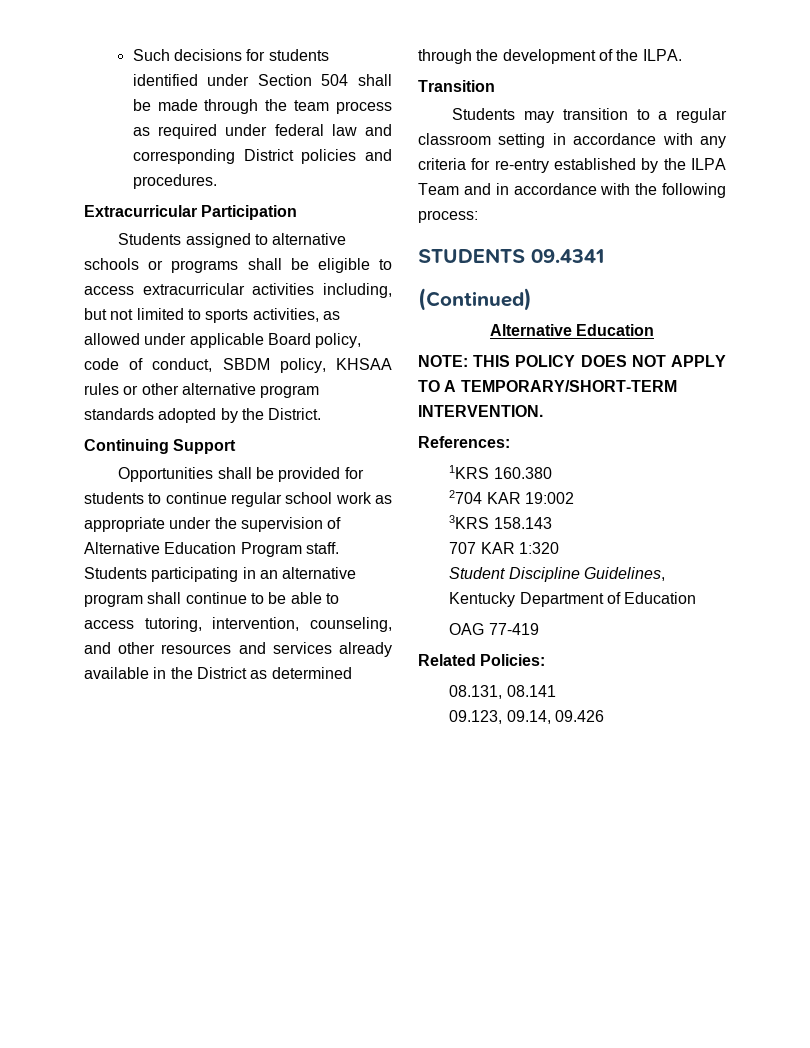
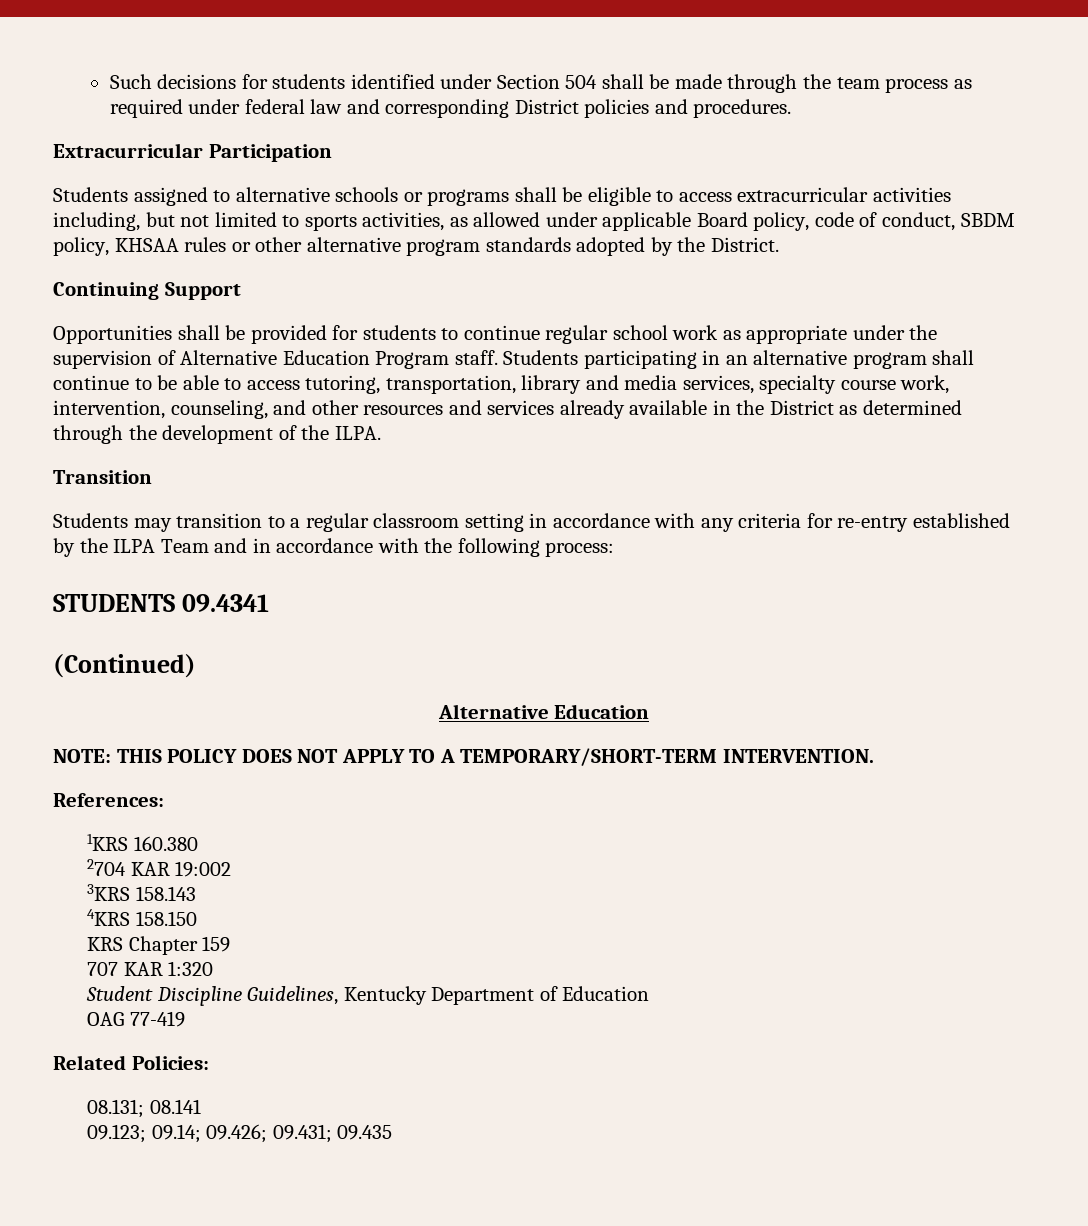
(202, 624) none -> [385,375,950,394] transportation, library and media services, specialty course work,
(552, 523) none -> [87,909,197,926] [87,936,231,955] // 4KRS 158.150 // KRS Chapter 159
[449,685,503,699] 08.131, -> [87,1099,145,1118] 08.131;
[449,710,604,724] 09.123, 09.14, 09.426 -> [87,1124,393,1143] 09.123; 09.14; 09.426; 09.431; 09.435

